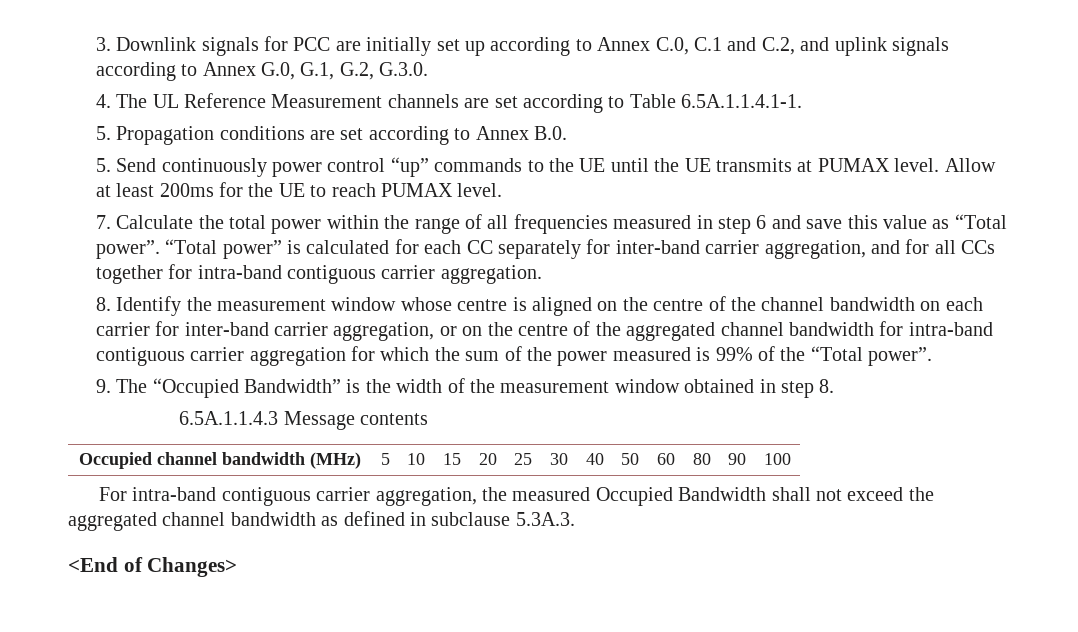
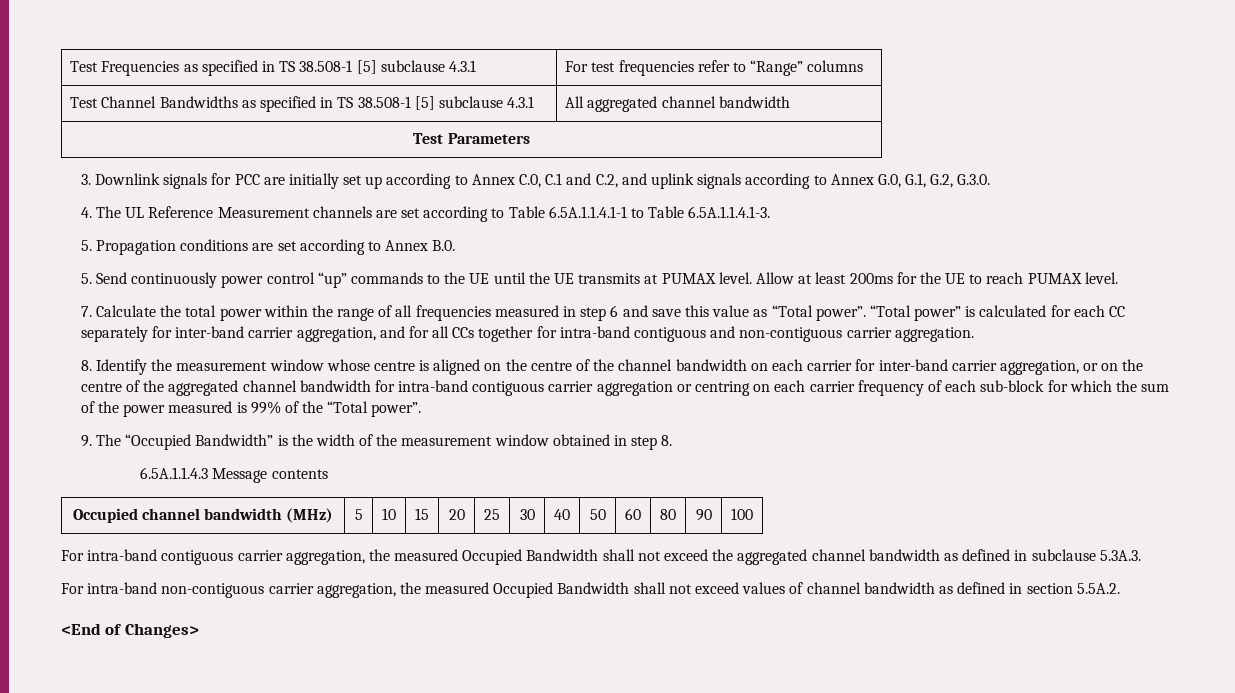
(95, 44) none -> [70,60,476,76] [565,60,864,76] [70,96,535,112] [565,96,790,112] [413,133,530,144] Test Frequencies as specified in TS 38.508-1 [5] subclause 4.3.1 | For test frequencies refer to “Range” columns // Test Channel Bandwidths as specified in TS 38.508-1 [5] subclause 4.3.1 | All aggregated channel bandwidth // Test Parameters //
[681,94,803,108] 6.5A.1.1.4.1-1. -> [548,206,771,218] 6.5A.1.1.4.1-1 to Table 6.5A.1.1.4.1-3.
(377, 274) none -> [710,326,843,342] and non-contiguous
(346, 356) none -> [676,380,1045,396] or centring on each carrier frequency of each sub-block
(575, 519) none -> [61,582,1120,598] // For intra-band non-contiguous carrier aggregation, the measured Occupied Bandwidth shall not exceed values of channel bandwidth as defined in section 5.5A.2.

